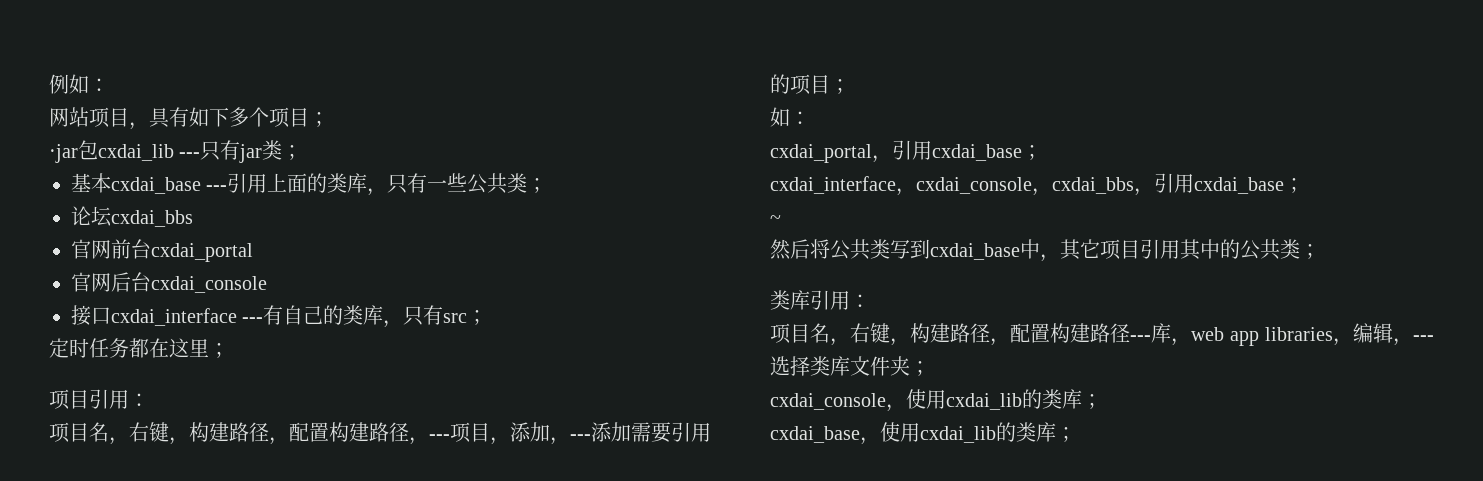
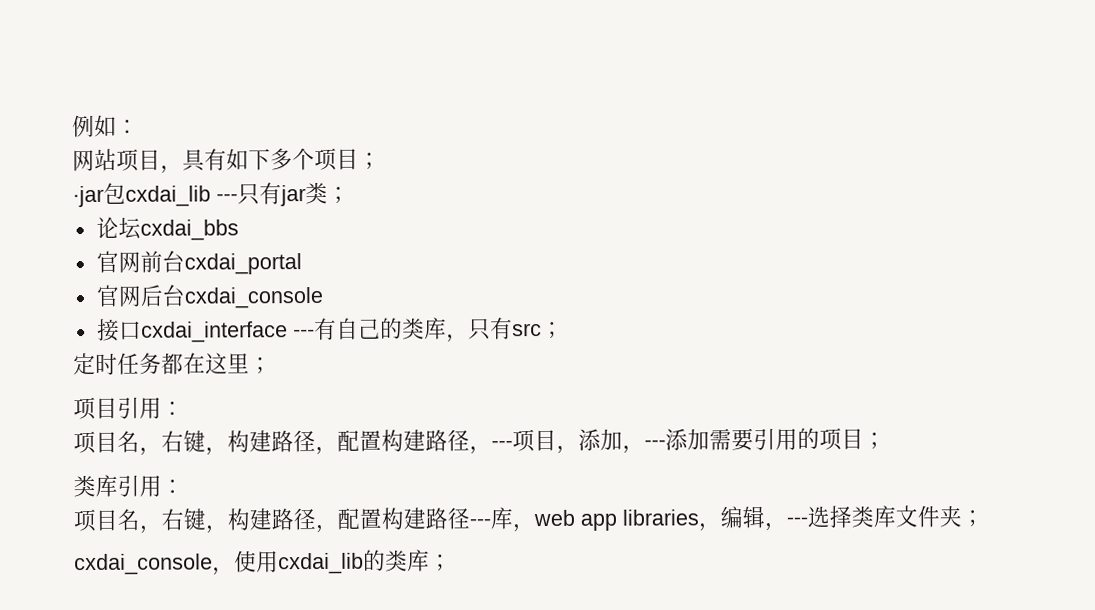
[71,173,548,196] // 基本cxdai_base ---引用上面的类库，只有一些公共类； -> (350, 194) none
[770,107,810,127] [770,140,1042,163] [770,173,1304,196] [770,215,781,224] [770,239,1320,262] // 如： // cxdai_portal，引用cxdai_base； // cxdai_interface，cxdai_console，cxdai_bbs，引用cxdai_base； // ~ // 然后将公共类写到cxdai_base中，其它项目引用其中的公共类； -> (886, 440) none
[770,422,1076,445] // cxdai_base，使用cxdai_lib的类库； -> (452, 562) none

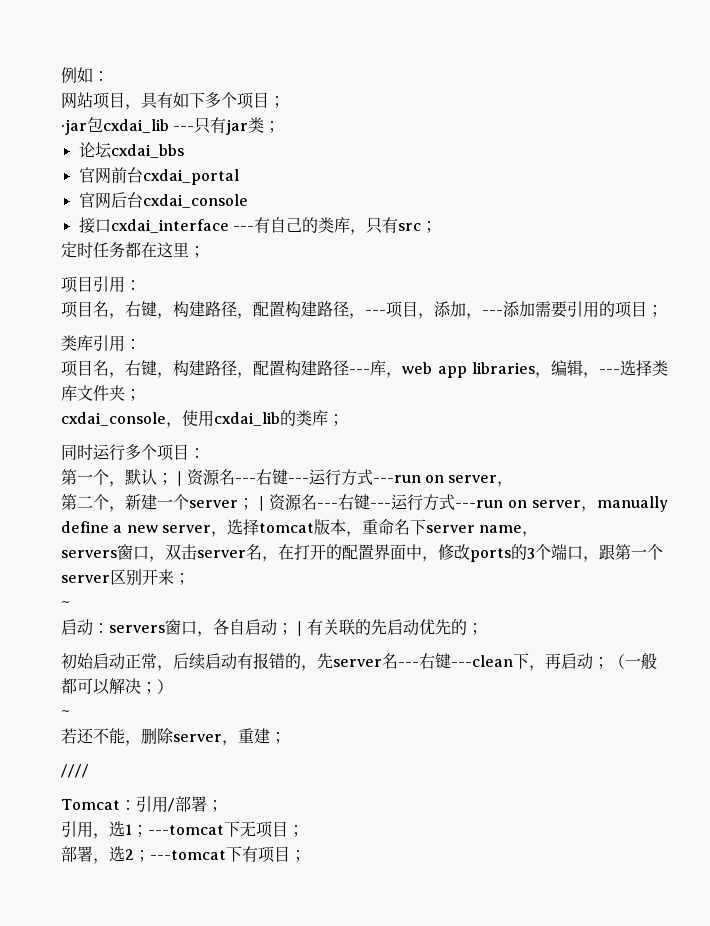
(452, 562) none -> [61,444,205,461] [61,469,514,487] [61,494,668,512] [61,519,539,537] [61,544,663,562] [61,569,190,585] [61,601,70,608] [61,619,483,637] [61,652,657,671] [61,678,173,695] [61,710,70,717] [61,728,286,746] [61,764,89,778] [61,796,223,813] [61,821,304,839] [61,846,306,864] // 同时运行多个项目： // 第一个，默认； | 资源名---右键---运行方式---run on server， // 第二个，新建一个server； | 资源名---右键---运行方式---run on server，manually define a new server，选择tomcat版本，重命名下server name， // servers窗口，双击server名，在打开的配置界面中，修改ports的3个端口，跟第一个server区别开来； // ~ // 启动：servers窗口，各自启动； | 有关联的先启动优先的； // 初始启动正常，后续启动有报错的，先server名---右键---clean下，再启动；（一般都可以解决；） // ~ // 若还不能，删除server，重建； // //// // Tomcat：引用/部署； // 引用，选1；---tomcat下无项目； // 部署，选2；---tomcat下有项目；

